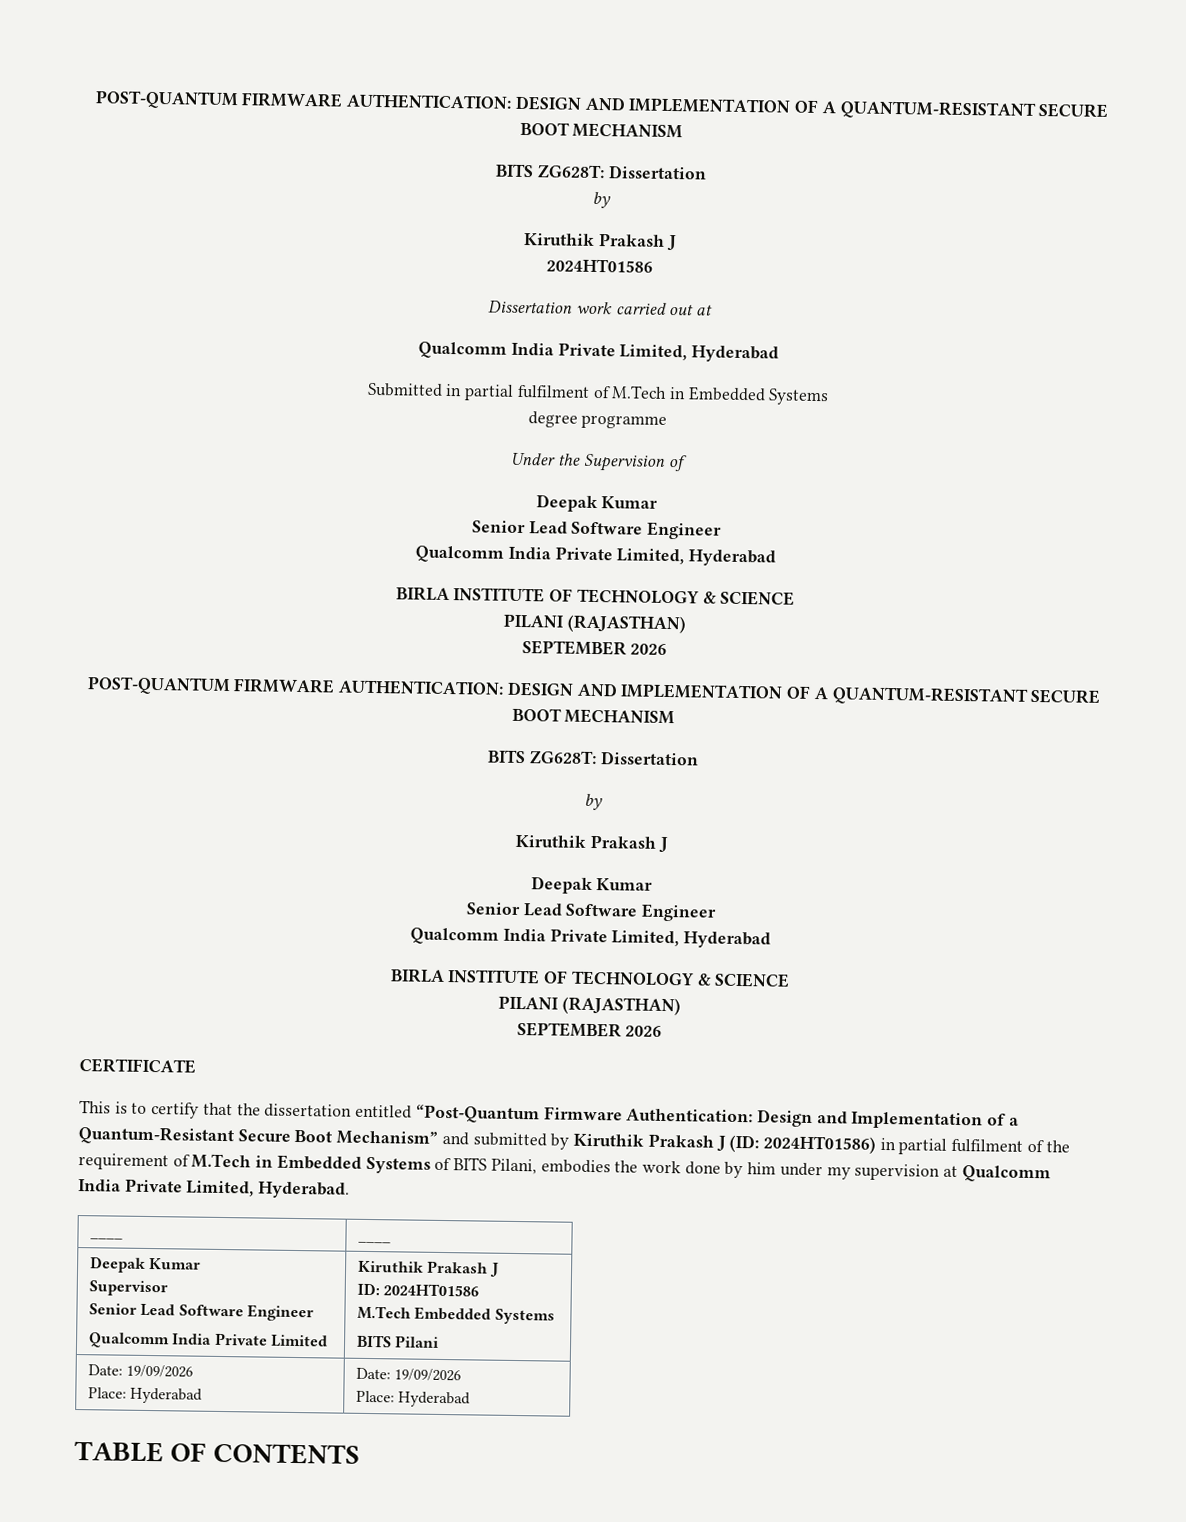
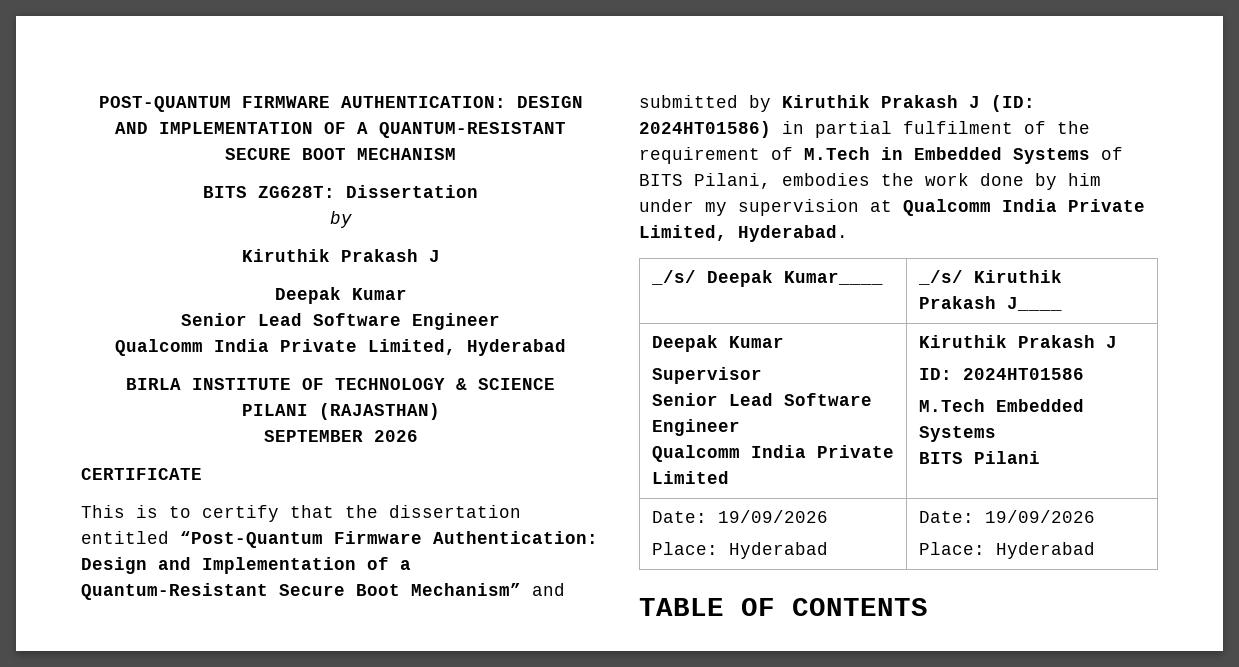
[546,258,653,273] [488,300,713,316] [418,341,779,363] [366,382,830,406] [527,411,668,429] [511,452,688,472] [535,494,659,513] [471,520,723,540] [415,545,776,567] [395,586,796,606] [503,613,686,634] [521,640,668,656] [86,676,1102,706] [511,707,676,725] [487,749,699,766] [583,793,603,811] [515,834,668,854] // 2024HT01586 // Dissertation work carried out at // Qualcomm India Private Limited, Hyderabad // Submitted in partial fulfilment of M.Tech in Embedded Systems // degree programme // Under the Supervision of // Deepak Kumar // Senior Lead Software Engineer // Qualcomm India Private Limited, Hyderabad // BIRLA INSTITUTE OF TECHNOLOGY & SCIENCE // PILANI (RAJASTHAN) // SEPTEMBER 2026 // POST-QUANTUM FIRMWARE AUTHENTICATION: DESIGN AND IMPLEMENTATION OF A QUANTUM-RESISTANT SECURE BOOT MECHANISM // BITS ZG628T: Dissertation // by // Kiruthik Prakash J -> (440, 256) none
[89,1236,123,1240] [357,1239,391,1244] ____ | ____ -> [650,270,883,287] [917,270,1062,285] [918,296,1062,311] _/s/ Deepak Kumar____ | _/s/ Kiruthik Prakash J____

